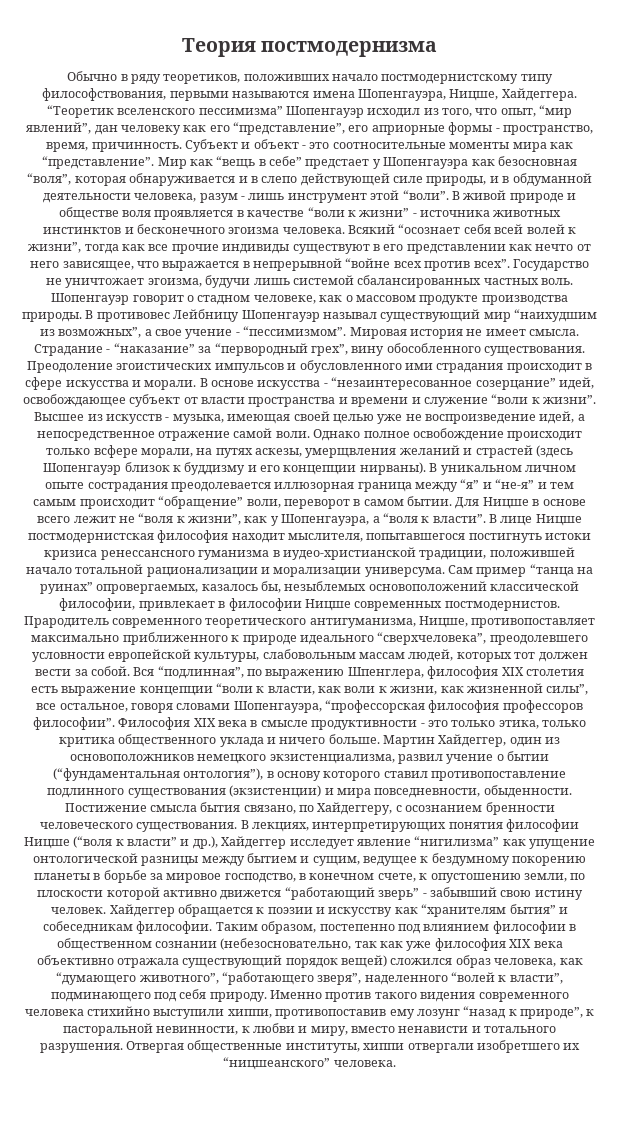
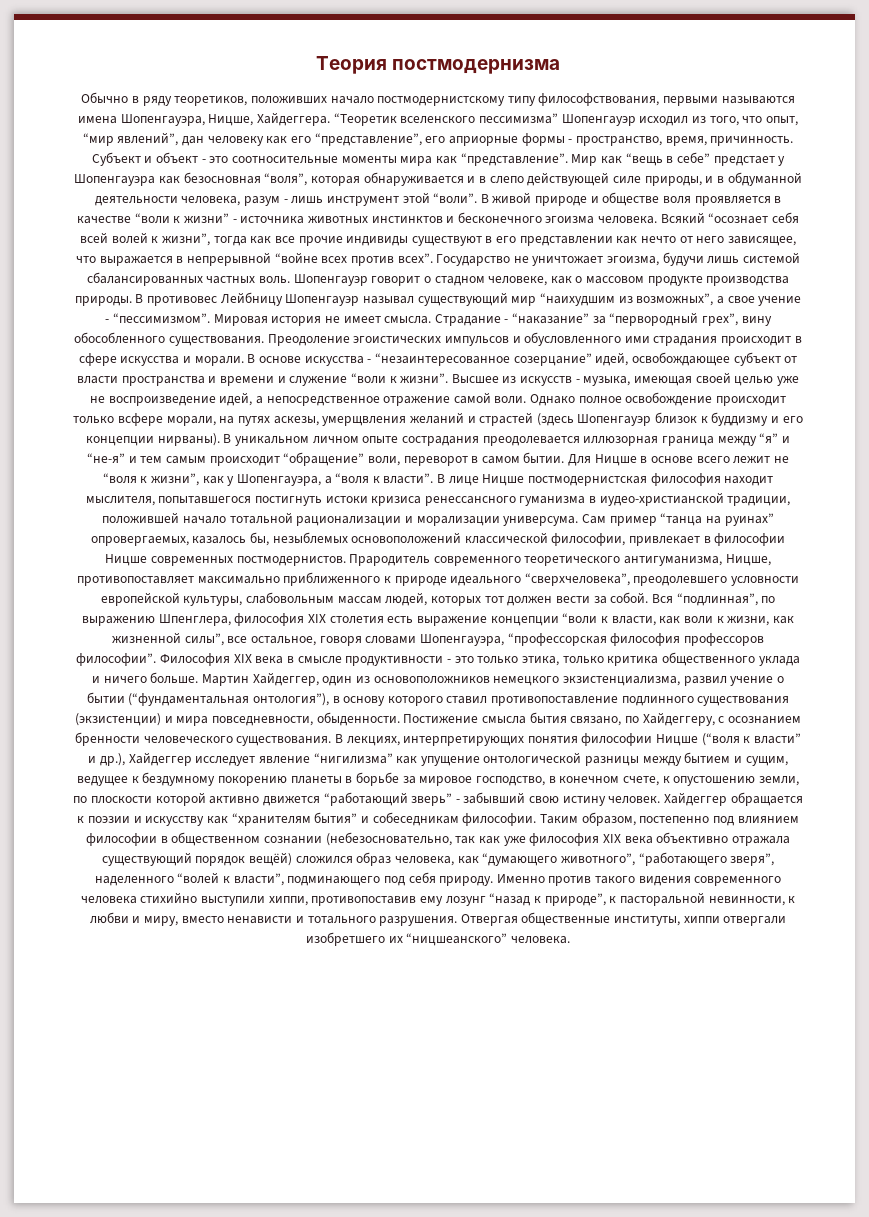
[341,955,387,968] вещей) -> [249,852,293,866] вещёй)

